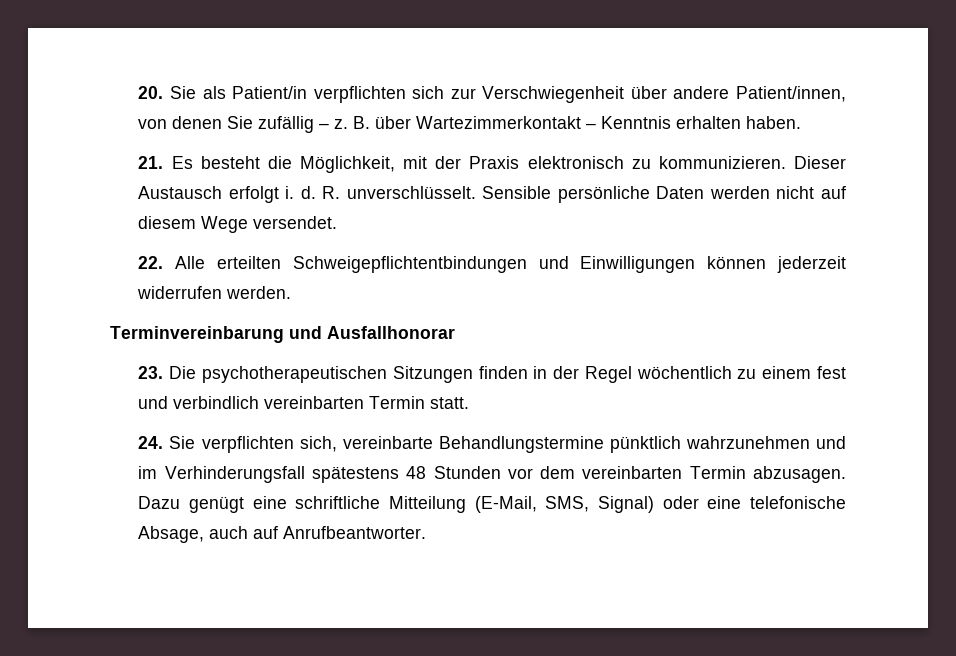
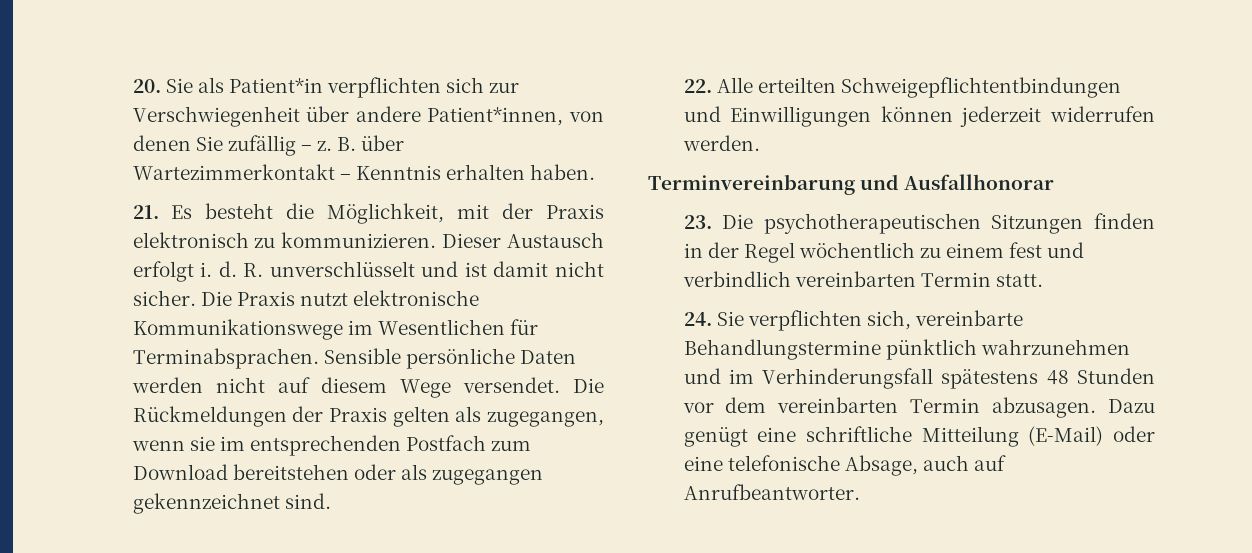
[232,86,308,99] Patient/in -> [228,78,323,93] Patient*in
[735,86,846,102] Patient/innen, -> [427,107,564,126] Patient*innen,
[346,186,476,199] unverschlüsselt. -> [269,261,604,277] [132,290,480,306] [132,319,538,340] [132,348,319,369] unverschlüsselt und ist damit nicht sicher. Die Praxis nutzt elektronische Kommunikationswege im Wesentlichen für Terminabsprachen.
(338, 222) none -> [573,378,604,393] [132,406,604,427] [131,435,532,456] [132,464,544,485] [132,493,331,514] Die Rückmeldungen der Praxis gelten als zugegangen, wenn sie im entsprechenden Postfach zum Download bereitstehen oder als zugegangen gekennzeichnet sind.
[474,496,655,513] (E-Mail, SMS, Signal) -> [1028,426,1104,446] (E-Mail)

